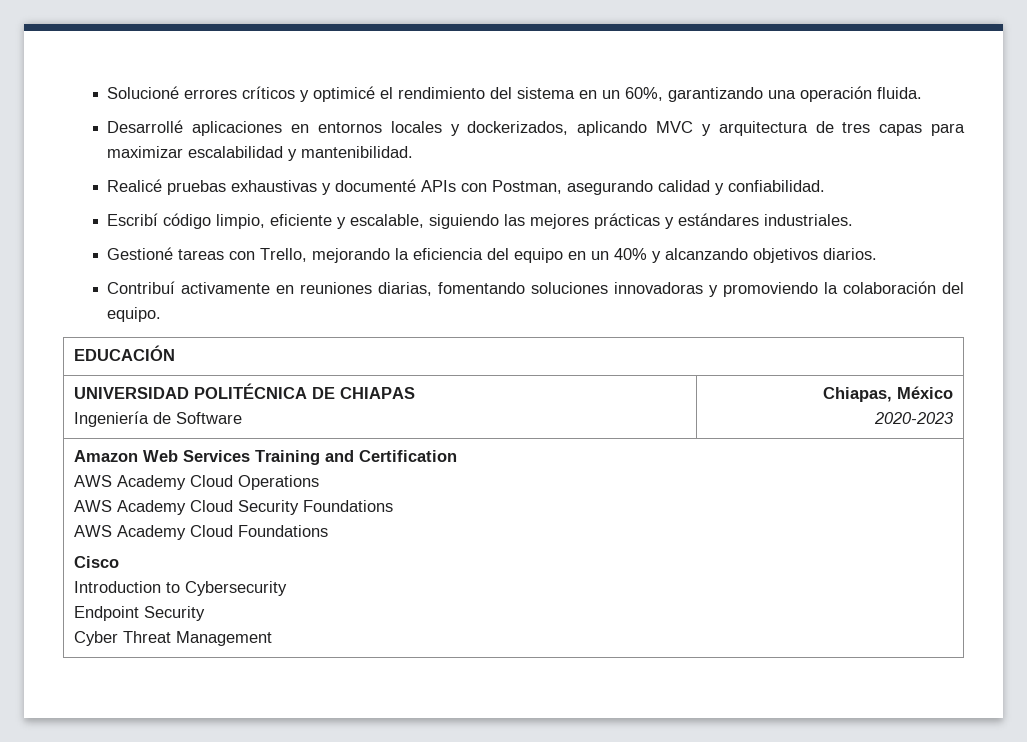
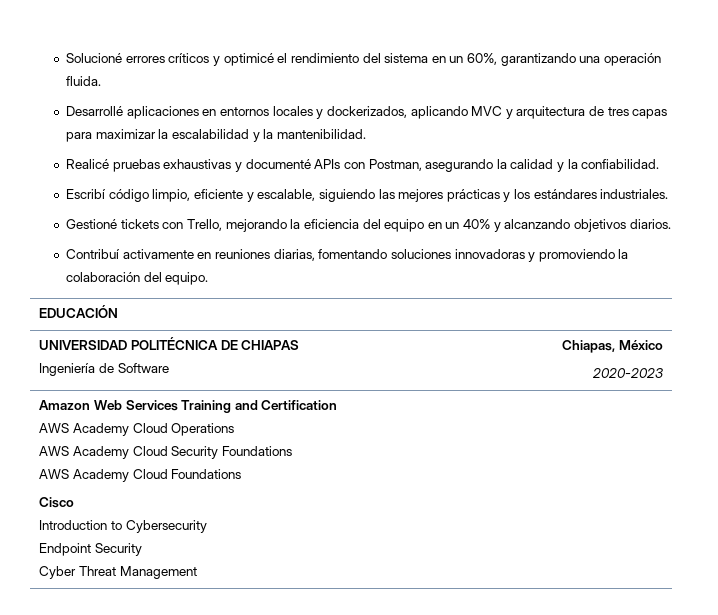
(184, 152) none -> [158,129,169,139] la
(298, 155) none -> [263,129,274,139] la
(654, 187) none -> [496,159,507,169] la
(725, 189) none -> [567,159,578,169] la
(675, 223) none -> [514,189,531,199] los
[178,249,225,260] tareas -> [120,219,159,229] tickets

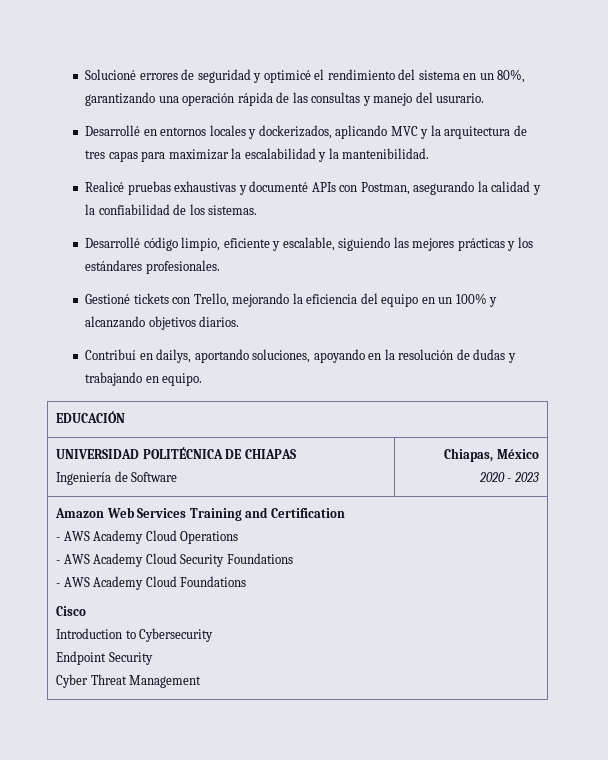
[168,53,210,63] críticos -> [181,69,251,83] de seguridad
[467,53,498,65] 60%, -> [497,69,526,83] 80%,
[66,76,102,86] [66,106,199,119] fluida. // Desarrollé aplicaciones -> [237,92,485,106] [85,125,141,136] rápida de las consultas y manejo del usurario. // Desarrollé
(513, 114) none -> [430,125,441,136] la
[581,159,660,169] [66,189,107,199] confiabilidad. // Escribí -> [98,204,258,215] [85,237,141,248] confiabilidad de los sistemas. // Desarrollé
[600,189,669,199] industriales. -> [145,260,220,274] profesionales.
[463,219,491,229] 40% -> [455,293,487,304] 100%
[122,249,629,262] [66,272,162,282] activamente en reuniones diarias, fomentando soluciones innovadoras y promoviendo la colaboración del -> [139,349,516,363] [85,372,159,386] en dailys, aportando soluciones, apoyando en la resolución de dudas y trabajando en
[591,368,664,378] 2020-2023 -> [478,472,539,482] 2020 - 2023
(338, 405) none -> [56,537,61,541] -
(235, 429) none -> [56,560,61,564] -
(292, 451) none -> [56,583,61,587] -

